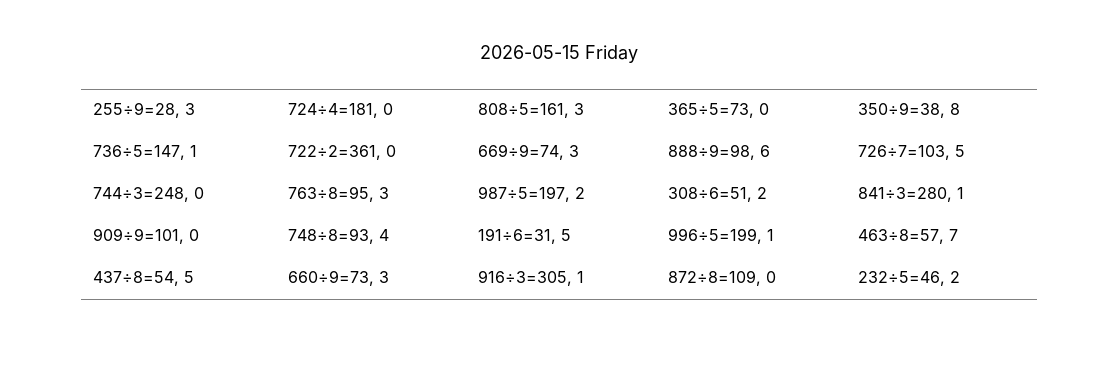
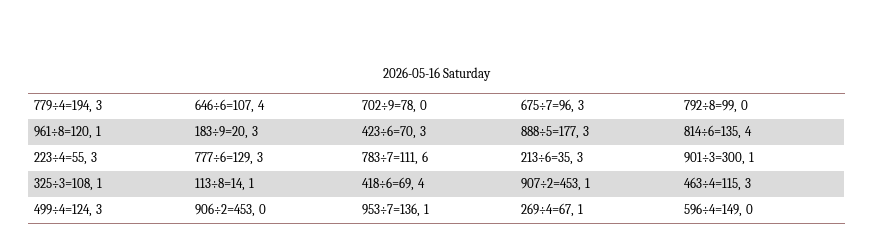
[480,45,638,63] [92,102,195,118] [287,103,393,118] [477,103,584,118] [667,103,769,118] [857,102,960,118] [92,145,197,160] [287,145,396,160] [477,144,579,160] [667,144,770,160] [857,145,965,160] [92,187,204,202] [287,186,389,202] [477,186,585,202] [667,187,767,202] [857,187,964,202] [92,228,199,244] [287,228,389,244] [477,228,571,244] [667,228,774,244] [857,229,958,244] [92,271,194,286] [287,270,389,286] [477,270,584,286] [667,270,776,286] [857,271,960,286] 2026-05-15 Friday // 255÷9=28, 3 | 724÷4=181, 0 | 808÷5=161, 3 | 365÷5=73, 0 | 350÷9=38, 8 // 736÷5=147, 1 | 722÷2=361, 0 | 669÷9=74, 3 | 888÷9=98, 6 | 726÷7=103, 5 // 744÷3=248, 0 | 763÷8=95, 3 | 987÷5=197, 2 | 308÷6=51, 2 | 841÷3=280, 1 // 909÷9=101, 0 | 748÷8=93, 4 | 191÷6=31, 5 | 996÷5=199, 1 | 463÷8=57, 7 // 437÷8=54, 5 | 660÷9=73, 3 | 916÷3=305, 1 | 872÷8=109, 0 | 232÷5=46, 2 -> [382,67,492,81] [34,100,102,113] [195,99,265,113] [362,100,427,113] [521,99,584,113] [684,100,748,113] [34,125,101,139] [195,126,258,139] [362,125,426,139] [521,126,589,139] [684,125,752,139] [34,152,97,165] [195,151,263,165] [362,151,428,165] [521,151,583,165] [684,152,754,165] [34,178,102,191] [195,178,254,191] [362,177,425,191] [521,178,590,191] [684,177,751,191] [34,204,102,217] [195,203,266,217] [362,203,429,217] [521,203,583,217] [684,203,753,217] 2026-05-16 Saturday // 779÷4=194, 3 | 646÷6=107, 4 | 702÷9=78, 0 | 675÷7=96, 3 | 792÷8=99, 0 // 961÷8=120, 1 | 183÷9=20, 3 | 423÷6=70, 3 | 888÷5=177, 3 | 814÷6=135, 4 // 223÷4=55, 3 | 777÷6=129, 3 | 783÷7=111, 6 | 213÷6=35, 3 | 901÷3=300, 1 // 325÷3=108, 1 | 113÷8=14, 1 | 418÷6=69, 4 | 907÷2=453, 1 | 463÷4=115, 3 // 499÷4=124, 3 | 906÷2=453, 0 | 953÷7=136, 1 | 269÷4=67, 1 | 596÷4=149, 0

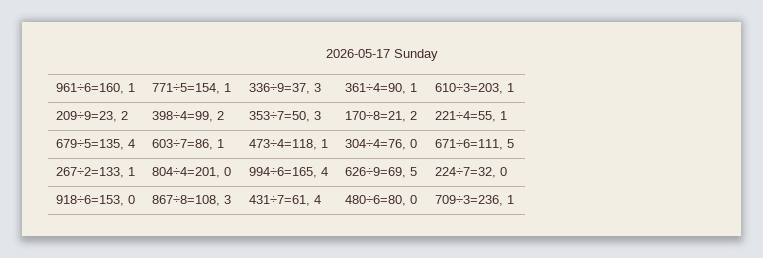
[382,67,492,81] [34,100,102,113] [195,99,265,113] [362,100,427,113] [521,99,584,113] [684,100,748,113] [34,125,101,139] [195,126,258,139] [362,125,426,139] [521,126,589,139] [684,125,752,139] [34,152,97,165] [195,151,263,165] [362,151,428,165] [521,151,583,165] [684,152,754,165] [34,178,102,191] [195,178,254,191] [362,177,425,191] [521,178,590,191] [684,177,751,191] [34,204,102,217] [195,203,266,217] [362,203,429,217] [521,203,583,217] [684,203,753,217] 2026-05-16 Saturday // 779÷4=194, 3 | 646÷6=107, 4 | 702÷9=78, 0 | 675÷7=96, 3 | 792÷8=99, 0 // 961÷8=120, 1 | 183÷9=20, 3 | 423÷6=70, 3 | 888÷5=177, 3 | 814÷6=135, 4 // 223÷4=55, 3 | 777÷6=129, 3 | 783÷7=111, 6 | 213÷6=35, 3 | 901÷3=300, 1 // 325÷3=108, 1 | 113÷8=14, 1 | 418÷6=69, 4 | 907÷2=453, 1 | 463÷4=115, 3 // 499÷4=124, 3 | 906÷2=453, 0 | 953÷7=136, 1 | 269÷4=67, 1 | 596÷4=149, 0 -> [325,49,438,61] [56,83,136,94] [152,83,232,94] [249,83,322,94] [345,83,418,94] [435,83,515,94] [56,111,129,122] [152,111,225,122] [249,111,322,122] [345,111,418,122] [435,111,508,122] [56,139,136,150] [152,139,225,150] [249,139,329,150] [345,139,418,150] [435,139,515,150] [56,167,136,178] [152,167,232,178] [249,167,329,178] [345,167,418,178] [435,167,508,178] [56,195,136,206] [152,195,232,206] [249,195,322,206] [345,195,418,206] [435,195,515,206] 2026-05-17 Sunday // 961÷6=160, 1 | 771÷5=154, 1 | 336÷9=37, 3 | 361÷4=90, 1 | 610÷3=203, 1 // 209÷9=23, 2 | 398÷4=99, 2 | 353÷7=50, 3 | 170÷8=21, 2 | 221÷4=55, 1 // 679÷5=135, 4 | 603÷7=86, 1 | 473÷4=118, 1 | 304÷4=76, 0 | 671÷6=111, 5 // 267÷2=133, 1 | 804÷4=201, 0 | 994÷6=165, 4 | 626÷9=69, 5 | 224÷7=32, 0 // 918÷6=153, 0 | 867÷8=108, 3 | 431÷7=61, 4 | 480÷6=80, 0 | 709÷3=236, 1

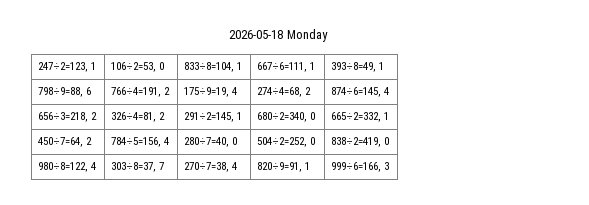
[325,49,438,61] [56,83,136,94] [152,83,232,94] [249,83,322,94] [345,83,418,94] [435,83,515,94] [56,111,129,122] [152,111,225,122] [249,111,322,122] [345,111,418,122] [435,111,508,122] [56,139,136,150] [152,139,225,150] [249,139,329,150] [345,139,418,150] [435,139,515,150] [56,167,136,178] [152,167,232,178] [249,167,329,178] [345,167,418,178] [435,167,508,178] [56,195,136,206] [152,195,232,206] [249,195,322,206] [345,195,418,206] [435,195,515,206] 2026-05-17 Sunday // 961÷6=160, 1 | 771÷5=154, 1 | 336÷9=37, 3 | 361÷4=90, 1 | 610÷3=203, 1 // 209÷9=23, 2 | 398÷4=99, 2 | 353÷7=50, 3 | 170÷8=21, 2 | 221÷4=55, 1 // 679÷5=135, 4 | 603÷7=86, 1 | 473÷4=118, 1 | 304÷4=76, 0 | 671÷6=111, 5 // 267÷2=133, 1 | 804÷4=201, 0 | 994÷6=165, 4 | 626÷9=69, 5 | 224÷7=32, 0 // 918÷6=153, 0 | 867÷8=108, 3 | 431÷7=61, 4 | 480÷6=80, 0 | 709÷3=236, 1 -> [229,29,328,42] [37,62,96,72] [110,62,164,72] [183,62,242,72] [256,62,315,72] [330,62,384,72] [37,87,91,97] [110,87,170,97] [183,87,237,97] [256,87,311,97] [330,87,389,97] [37,112,97,122] [110,112,165,122] [183,112,242,122] [256,112,315,122] [330,112,389,122] [37,137,92,147] [110,137,169,147] [183,137,237,147] [256,137,315,147] [330,137,389,147] [37,162,96,172] [110,162,164,172] [183,162,237,172] [256,162,310,172] [330,162,389,172] 2026-05-18 Monday // 247÷2=123, 1 | 106÷2=53, 0 | 833÷8=104, 1 | 667÷6=111, 1 | 393÷8=49, 1 // 798÷9=88, 6 | 766÷4=191, 2 | 175÷9=19, 4 | 274÷4=68, 2 | 874÷6=145, 4 // 656÷3=218, 2 | 326÷4=81, 2 | 291÷2=145, 1 | 680÷2=340, 0 | 665÷2=332, 1 // 450÷7=64, 2 | 784÷5=156, 4 | 280÷7=40, 0 | 504÷2=252, 0 | 838÷2=419, 0 // 980÷8=122, 4 | 303÷8=37, 7 | 270÷7=38, 4 | 820÷9=91, 1 | 999÷6=166, 3

